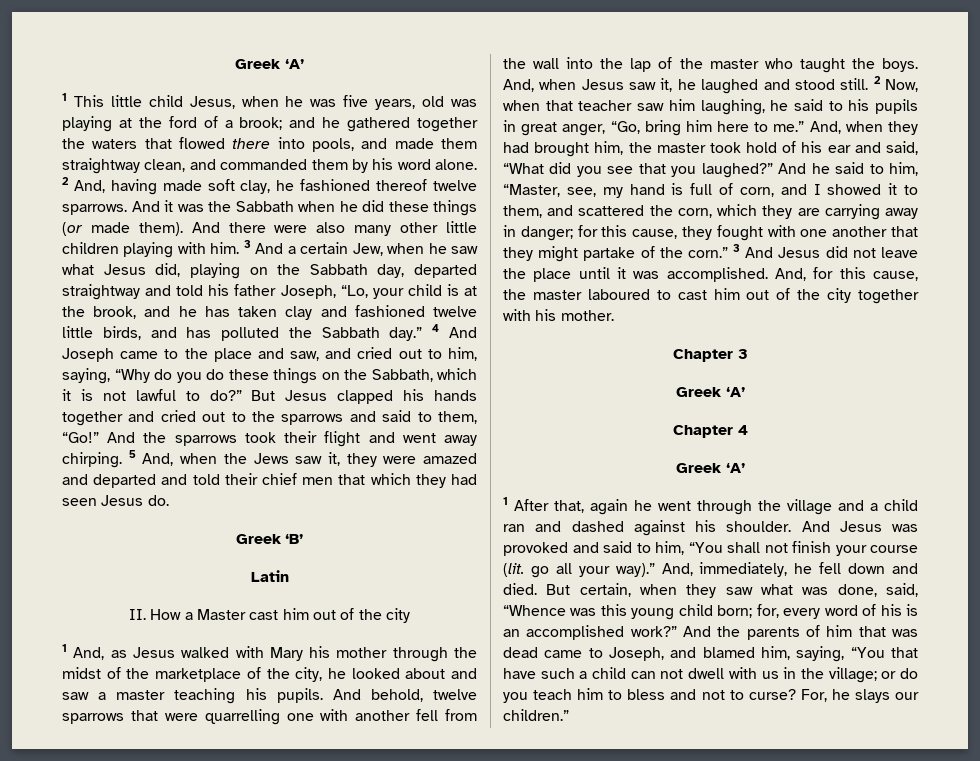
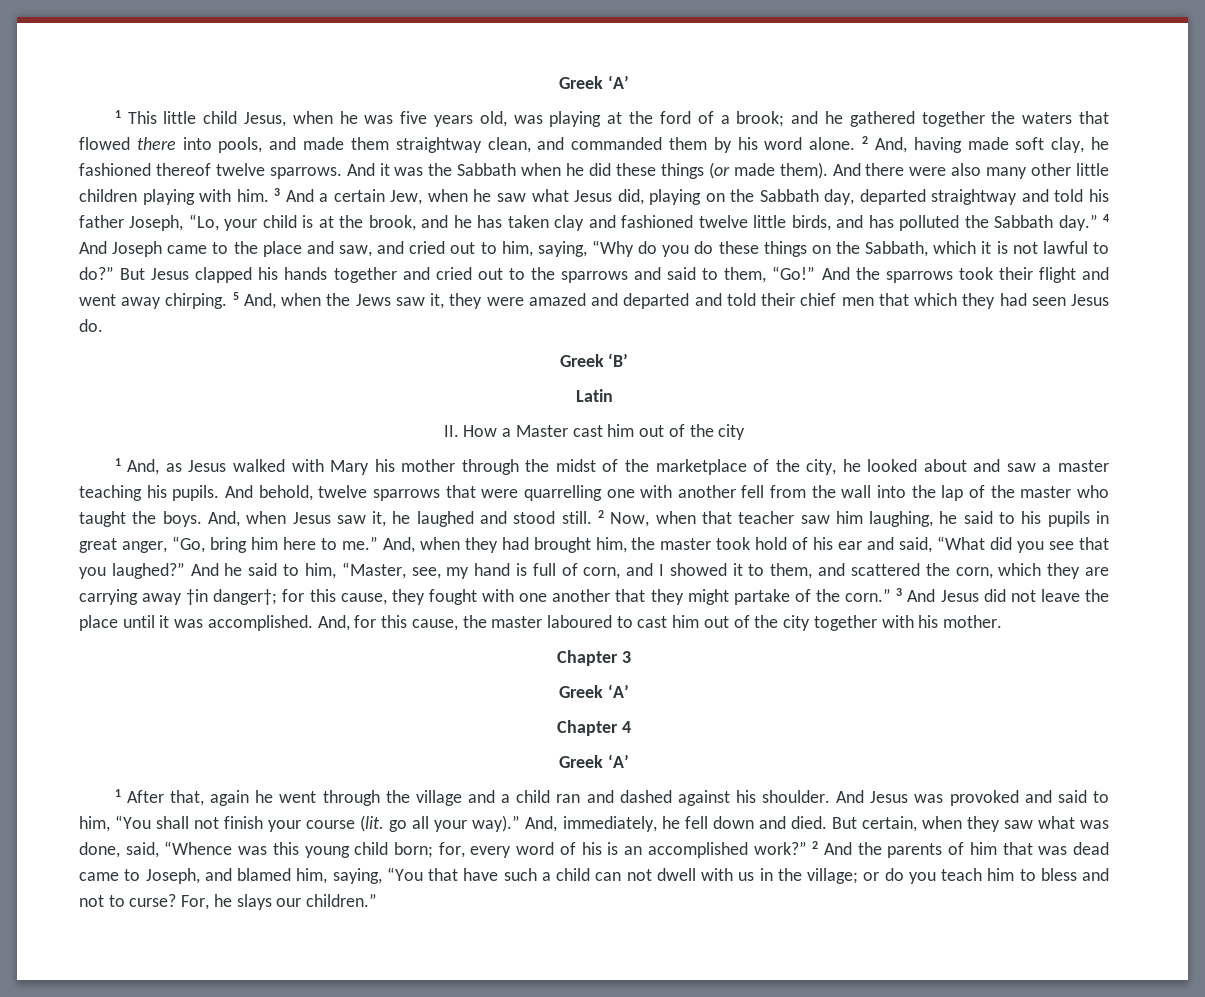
[375,96,445,110] years, old -> [434,111,507,127] years old,
[503,225,573,241] in danger; -> [186,589,278,605] †in danger†;
(677, 631) none -> [812,841,819,849] 2

